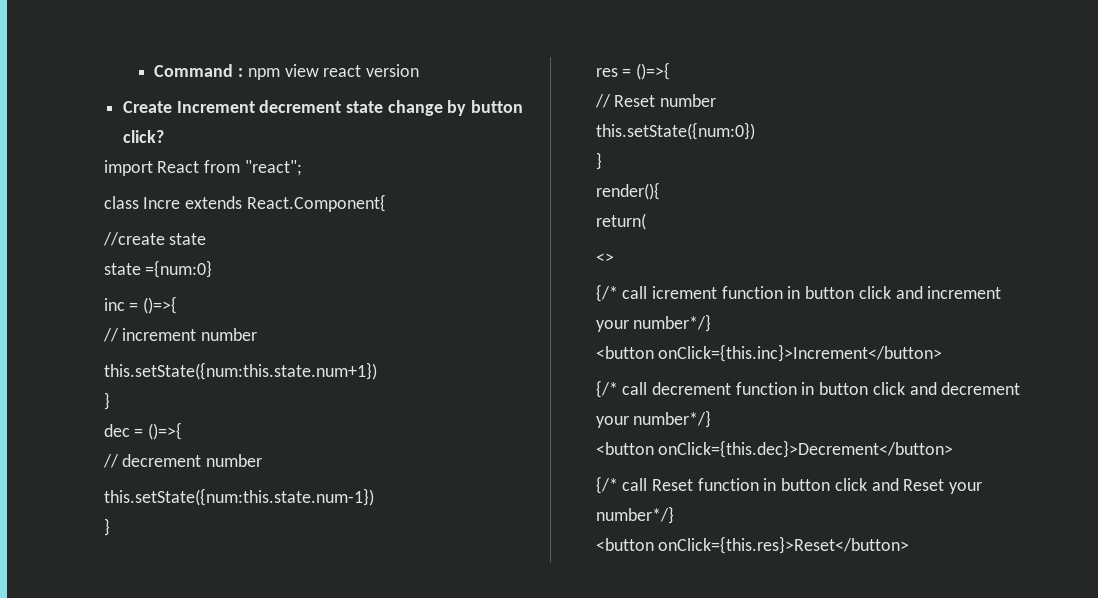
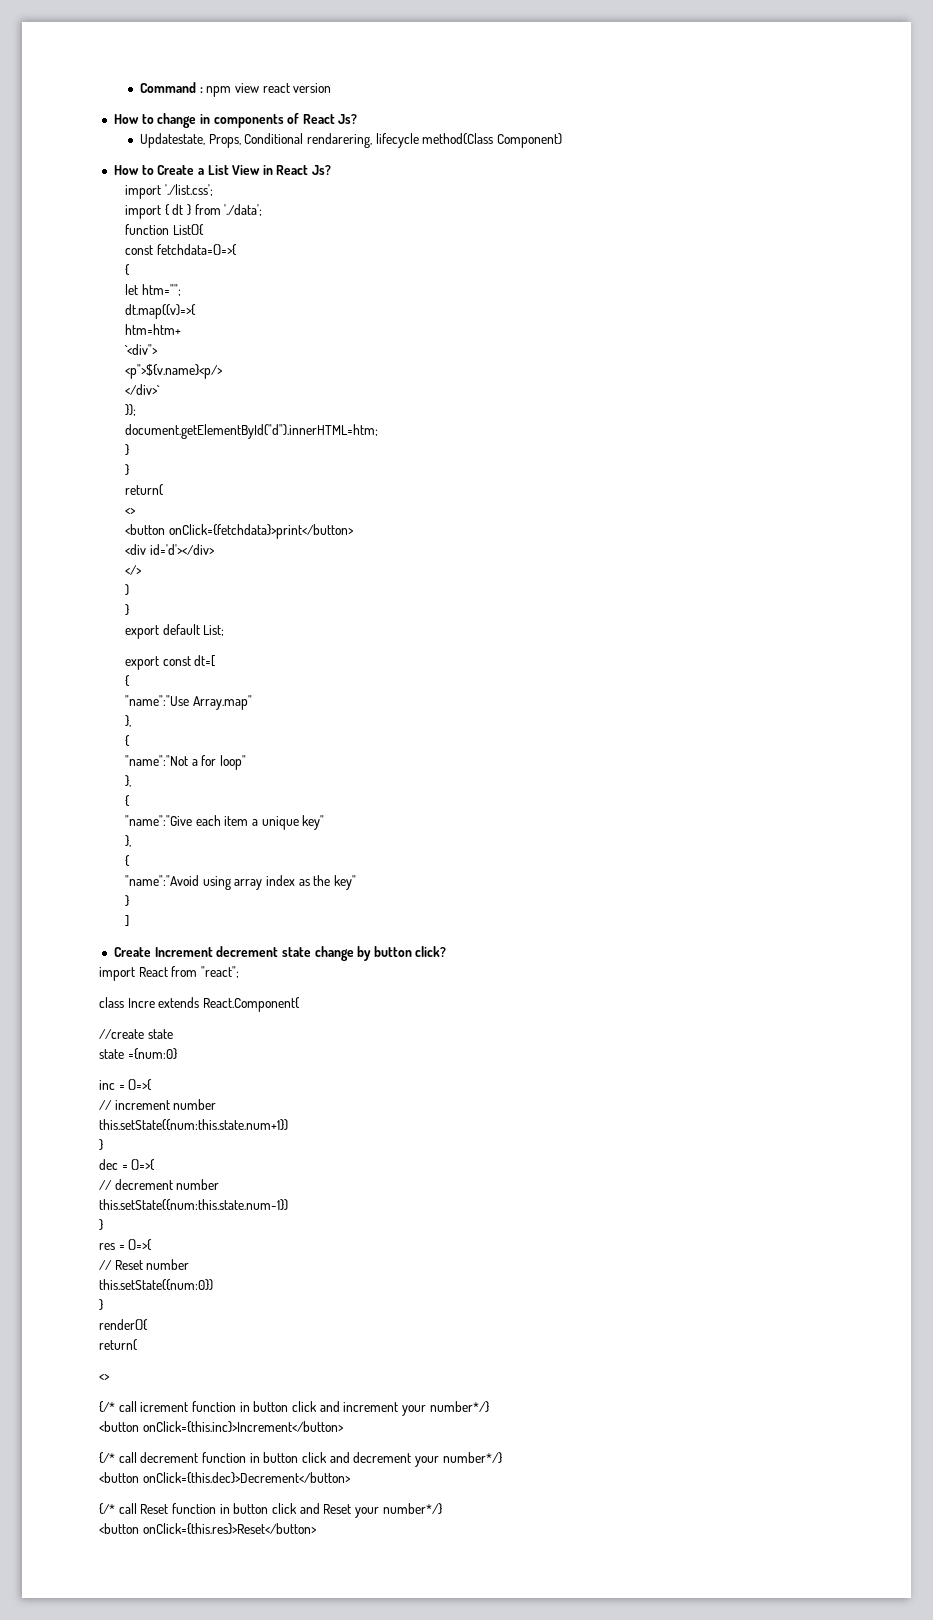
(420, 70) none -> [113,113,358,128] [140,133,562,148] [113,165,332,175] [125,184,213,199] [125,204,263,219] [125,224,204,236] [125,244,237,256] [125,264,131,275] [125,284,181,296] [125,304,197,319] [125,324,182,335] [125,344,159,355] [125,364,224,379] [125,384,161,395] [125,404,137,416] [125,424,379,439] [125,444,130,455] [125,464,130,475] [125,484,164,496] [125,508,137,515] [125,524,354,539] [125,544,215,555] [125,565,143,575] [125,584,130,596] [125,604,130,615] [125,624,225,639] [125,655,216,670] [125,675,131,686] [125,695,252,710] [125,715,132,727] [125,735,131,746] [125,755,247,770] [125,775,132,787] [125,795,131,806] [125,815,325,830] [125,835,132,847] [125,855,131,866] [125,875,357,890] [125,895,130,906] [125,915,130,927] // How to change in components of React Js? // Updatestate, Props, Conditional rendarering, lifecycle method(Class Component) // How to Create a List View in React Js? // import './list.css'; // import { dt } from './data'; // function List(){ // const fetchdata=()=>{ // { // let htm=""; // dt.map((v)=>{ // htm=htm+ // `<div"> // <p">${v.name}<p/> // </div>` // }); // document.getElementById("d").innerHTML=htm; // } // } // return( // <> // <button onClick={fetchdata}>print</button> // <div id='d'></div> // </> // ) // } // export default List; // export const dt=[ // { // "name":"Use Array.map" // }, // { // "name":"Not a for loop" // }, // { // "name":"Give each item a unique key" // }, // { // "name":"Avoid using array index as the key" // } // ]

